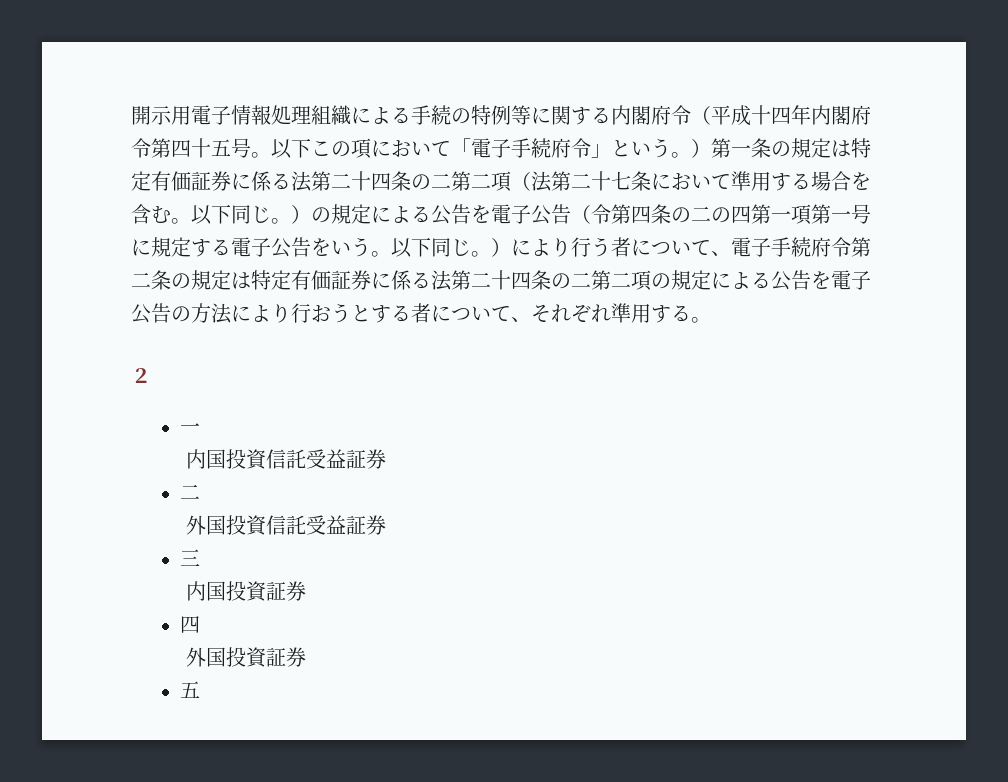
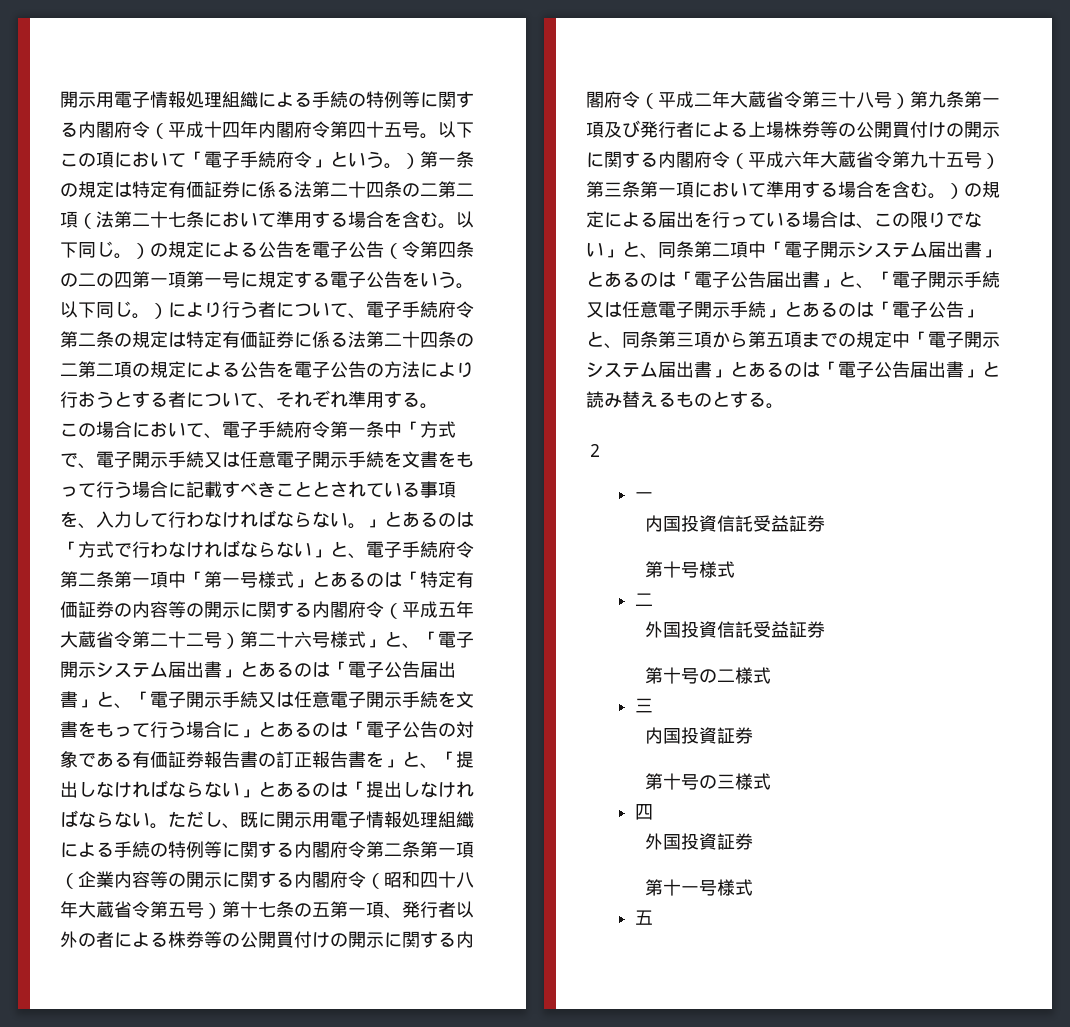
(711, 320) none -> [60,421,456,439] [60,451,474,469] [60,481,456,498] [60,510,474,529] [60,540,474,559] [60,571,474,588] [60,601,474,619] [60,631,474,649] [60,661,456,678] [60,691,474,709] [60,721,474,738] [60,751,474,769] [60,780,474,798] [60,810,474,829] [60,841,474,858] [60,871,474,889] [60,901,474,919] [60,931,474,948] [586,91,1000,109] [586,120,1000,138] [586,151,1000,169] [586,181,1000,199] [586,211,982,229] [586,241,1000,259] [586,271,1000,289] [586,301,982,318] [586,331,1000,349] [586,361,1000,378] [586,391,784,409] // この場合において、電子手続府令第一条中「方式で、電子開示手続又は任意電子開示手続を文書をもって行う場合に記載すべきこととされている事項を、入力して行わなければならない。」とあるのは「方式で行わなければならない」と、電子手続府令第二条第一項中「第一号様式」とあるのは「特定有価証券の内容等の開示に関する内閣府令（平成五年大蔵省令第二十二号）第二十六号様式」と、「電子開示システム届出書」とあるのは「電子公告届出書」と、「電子開示手続又は任意電子開示手続を文書をもって行う場合に」とあるのは「電子公告の対象である有価証券報告書の訂正報告書を」と、「提出しなければならない」とあるのは「提出しなければならない。ただし、既に開示用電子情報処理組織による手続の特例等に関する内閣府令第二条第一項（企業内容等の開示に関する内閣府令（昭和四十八年大蔵省令第五号）第十七条の五第一項、発行者以外の者による株券等の公開買付けの開示に関する内閣府令（平成二年大蔵省令第三十八号）第九条第一項及び発行者による上場株券等の公開買付けの開示に関する内閣府令（平成六年大蔵省令第九十五号）第三条第一項において準用する場合を含む。）の規定による届出を行っている場合は、この限りでない」と、同条第二項中「電子開示システム届出書」とあるのは「電子公告届出書」と、「電子開示手続又は任意電子開示手続」とあるのは「電子公告」と、同条第三項から第五項までの規定中「電子開示システム届出書」とあるのは「電子公告届出書」と読み替えるものとする。
(386, 459) none -> [644,561,735,578] // 第十号様式
(386, 525) none -> [644,667,771,684] // 第十号の二様式
(306, 591) none -> [644,773,771,790] // 第十号の三様式
(306, 657) none -> [644,879,753,896] // 第十一号様式

